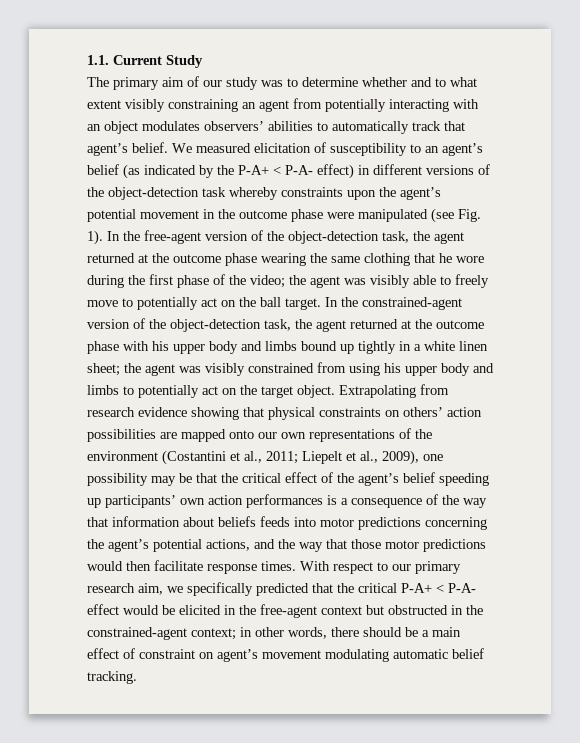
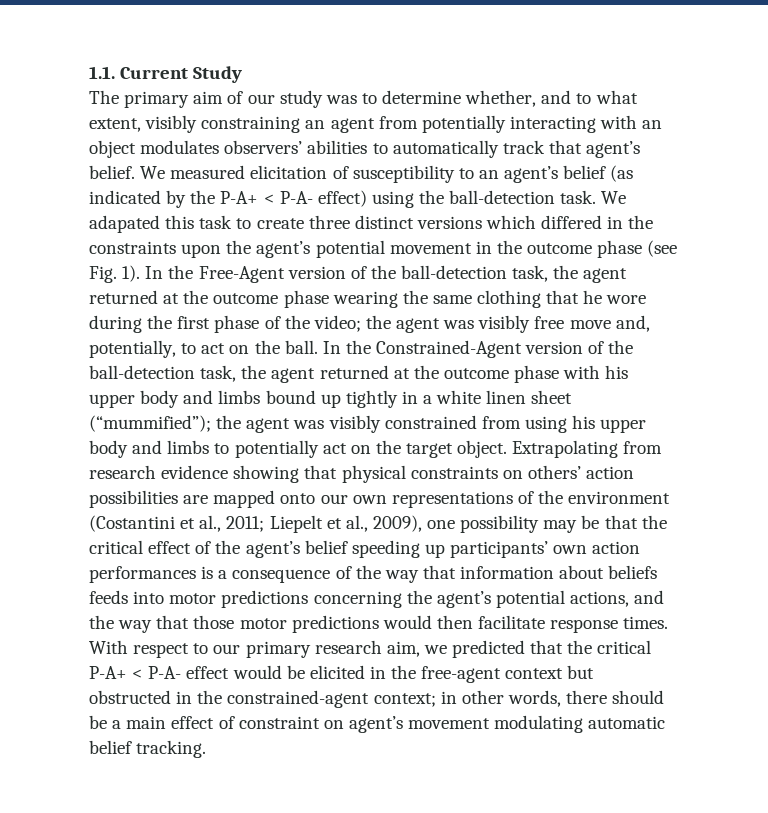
[362,77,407,87] whether -> [465,90,537,107] whether,
[87,100,121,109] extent -> [89,118,141,132] extent,
[358,164,490,175] [87,187,278,200] in different versions of the object-detection task whereby -> [371,190,627,208] [89,215,654,233] using the ball-detection task. We adapated this task to create three distinct versions which differed in the
[327,209,428,222] were manipulated -> (643, 249) none
[144,230,379,244] free-agent version of the object-detection -> [198,265,508,283] Free-Agent version of the ball-detection
[413,274,489,288] [87,297,462,310] [87,318,261,332] able to freely move to potentially act on the ball target. In the constrained-agent version of the object-detection -> [534,315,650,332] [89,340,634,358] [89,365,195,379] free move and, potentially, to act on the ball. In the Constrained-Agent version of the ball-detection
[87,363,120,376] sheet; -> [531,390,573,404] [89,415,211,432] sheet (“mummified”);
[187,582,253,596] specifically -> (447, 649) none

